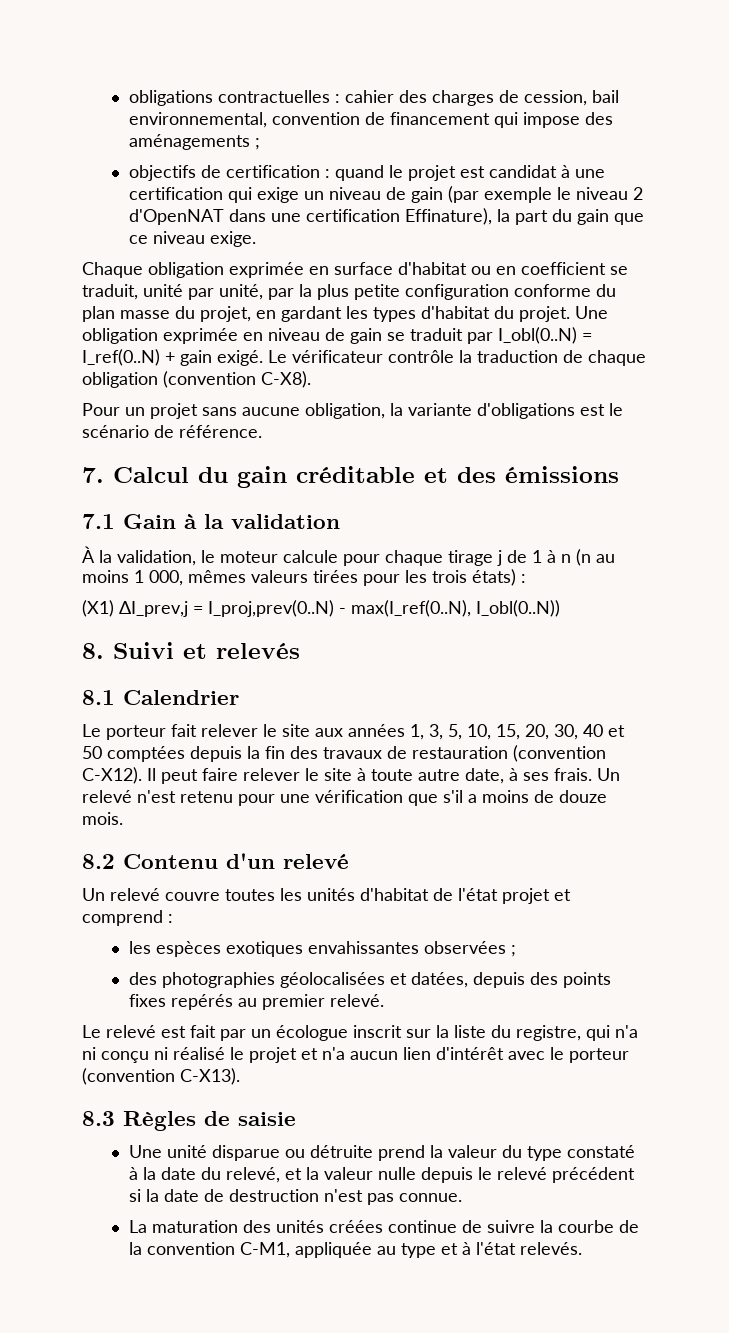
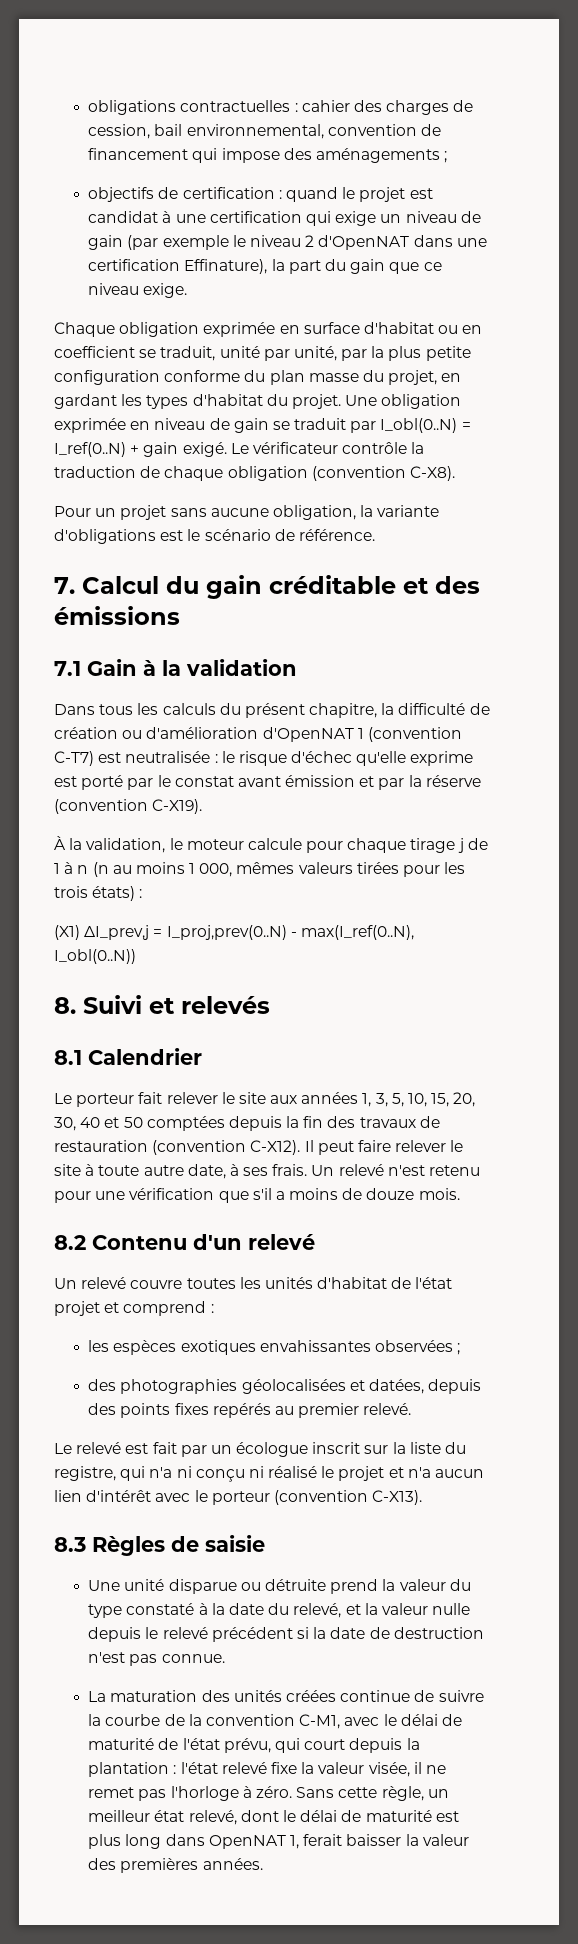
(340, 521) none -> [54,703,490,718] [54,727,462,742] [54,751,474,766] [54,775,481,790] [54,799,203,814] // Dans tous les calculs du présent chapitre, la difficulté de création ou d'amélioration d'OpenNAT 1 (convention C-T7) est neutralisée : le risque d'échec qu'elle exprime est porté par le constat avant émission et par la réserve (convention C-X19).
[294,1242,582,1258] appliquée au type et à l'état relevés. -> [344,1714,462,1726] [88,1738,420,1753] [88,1762,446,1777] [88,1786,449,1801] [88,1810,459,1825] [88,1834,469,1849] [88,1858,263,1873] avec le délai de maturité de l'état prévu, qui court depuis la plantation : l'état relevé fixe la valeur visée, il ne remet pas l'horloge à zéro. Sans cette règle, un meilleur état relevé, dont le délai de maturité est plus long dans OpenNAT 1, ferait baisser la valeur des premières années.

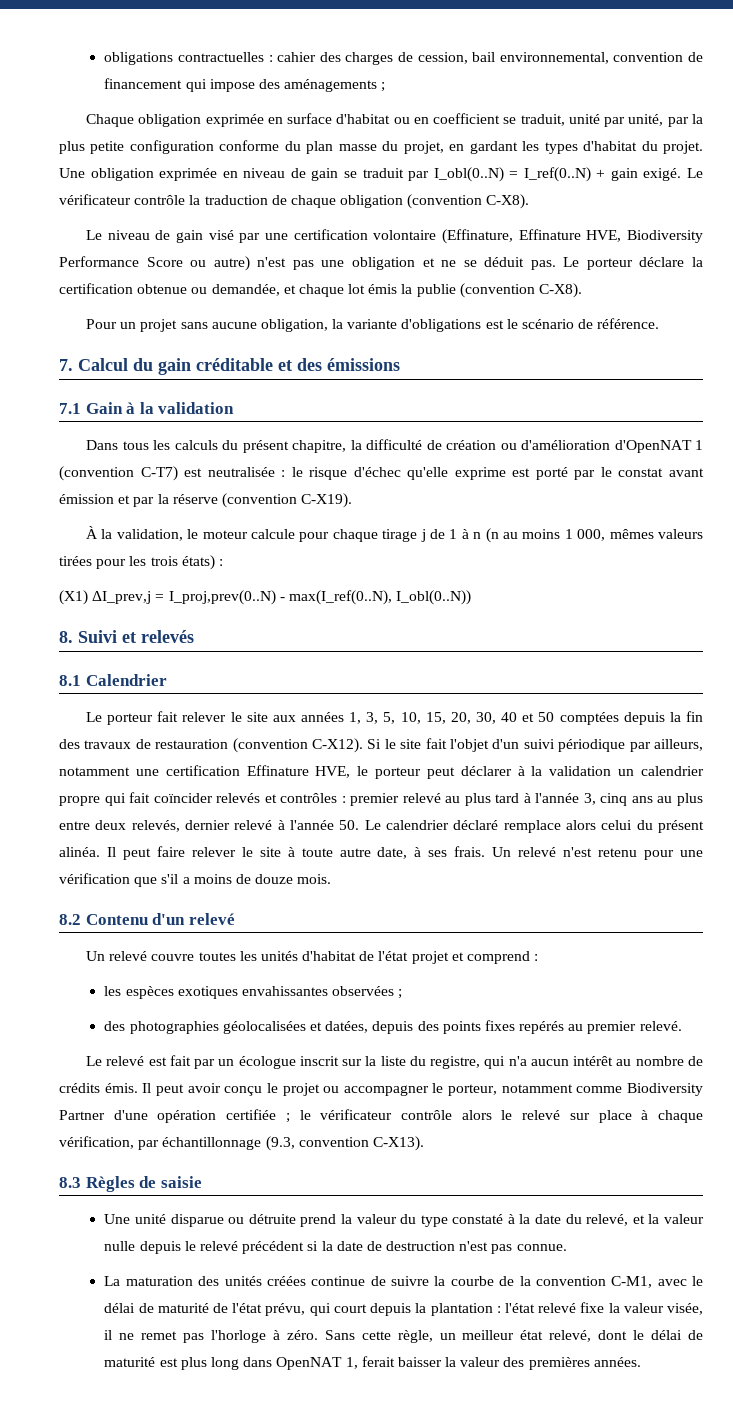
[88,187,433,202] [88,211,481,226] [88,235,487,250] [88,259,442,274] [88,283,188,298] // objectifs de certification : quand le projet est candidat à une certification qui exige un niveau de gain (par exemple le niveau 2 d'OpenNAT dans une certification Effinature), la part du gain que ce niveau exige. -> (386, 87) none
(455, 473) none -> [86,229,703,244] [59,256,703,271] [59,283,583,298] // Le niveau de gain visé par une certification volontaire (Effinature, Effinature HVE, Biodiversity Performance Score ou autre) n'est pas une obligation et ne se déduit pas. Le porteur déclare la certification obtenue ou demandée, et chaque lot émis la publie (convention C-X8).
(301, 1147) none -> [367,738,703,752] [59,765,705,779] [59,792,703,806] [59,820,705,833] [59,847,100,857] Si le site fait l'objet d'un suivi périodique par ailleurs, notamment une certification Effinature HVE, le porteur peut déclarer à la validation un calendrier propre qui fait coïncider relevés et contrôles : premier relevé au plus tard à l'année 3, cinq ans au plus entre deux relevés, dernier relevé à l'année 50. Le calendrier déclaré remplace alors celui du présent alinéa.
[176,1466,485,1482] [54,1490,368,1505] ni conçu ni réalisé le projet et n'a aucun lien d'intérêt avec le porteur (convention -> [530,1056,703,1066] [59,1083,703,1096] [59,1109,703,1123] [59,1136,369,1151] aucun intérêt au nombre de crédits émis. Il peut avoir conçu le projet ou accompagner le porteur, notamment comme Biodiversity Partner d'une opération certifiée ; le vérificateur contrôle alors le relevé sur place à chaque vérification, par échantillonnage (9.3, convention

